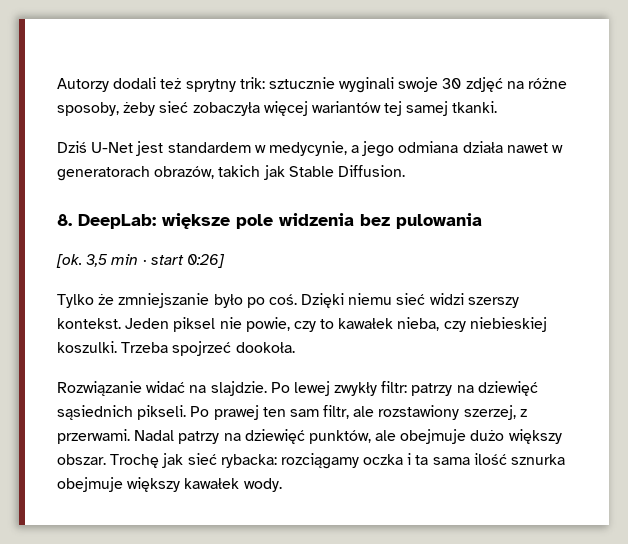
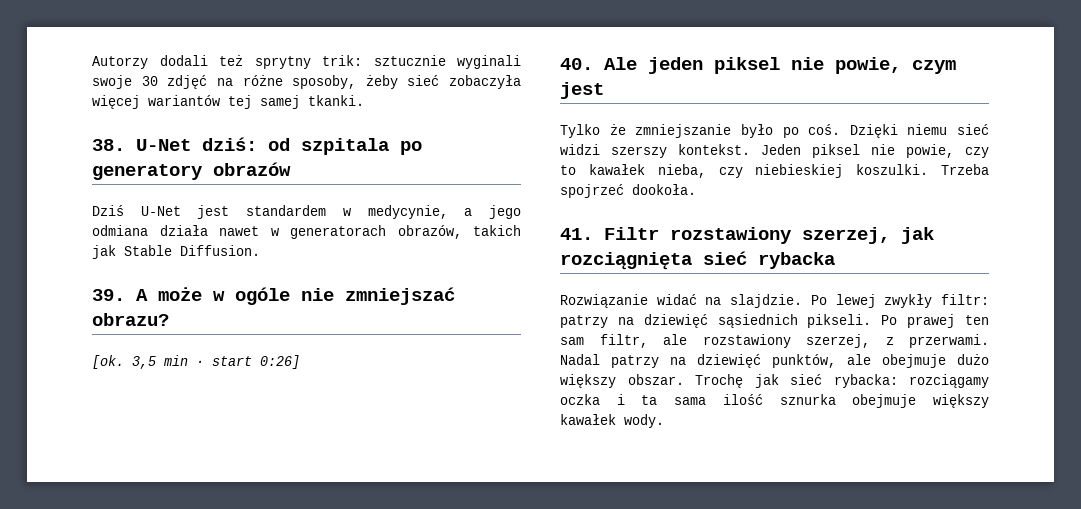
(498, 107) none -> [92,137,422,155] [92,162,291,180] // 38. U-Net dziś: od szpitala po generatory obrazów
[57,213,482,229] 8. DeepLab: większe pole widzenia bez pulowania -> [92,287,455,305] [92,313,169,326] 39. A może w ogóle nie zmniejszać obrazu?
(225, 261) none -> [560,57,956,74] [560,82,604,99] // 40. Ale jeden piksel nie powie, czym jest
(295, 347) none -> [560,227,934,244] [560,251,835,270] // 41. Filtr rozstawiony szerzej, jak rozciągnięta sieć rybacka

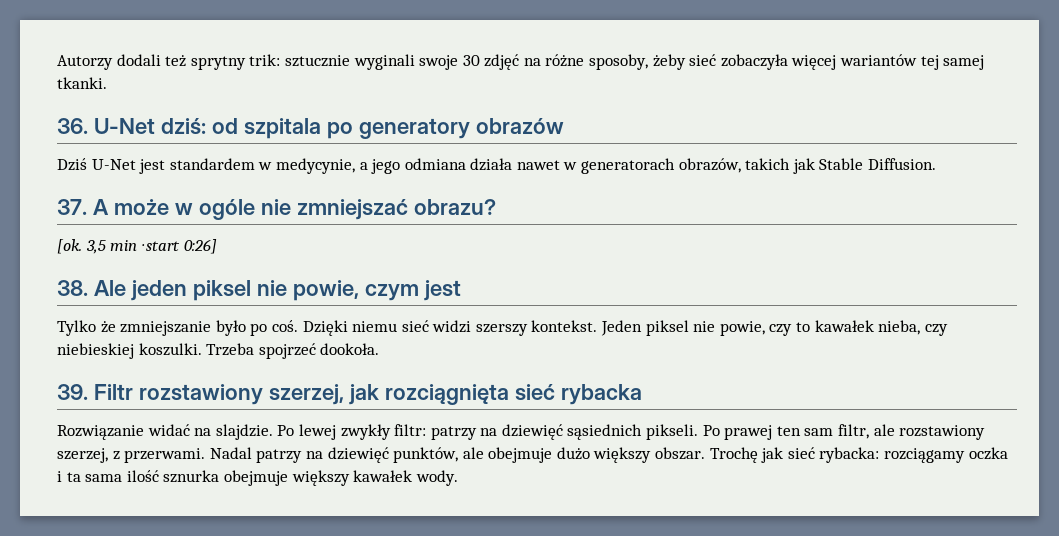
[92,139,125,151] 38. -> [57,118,88,134] 36.
[92,289,125,301] 39. -> [57,199,87,215] 37.
[560,58,593,70] 40. -> [57,280,88,296] 38.
[560,228,593,240] 41. -> [57,384,88,400] 39.

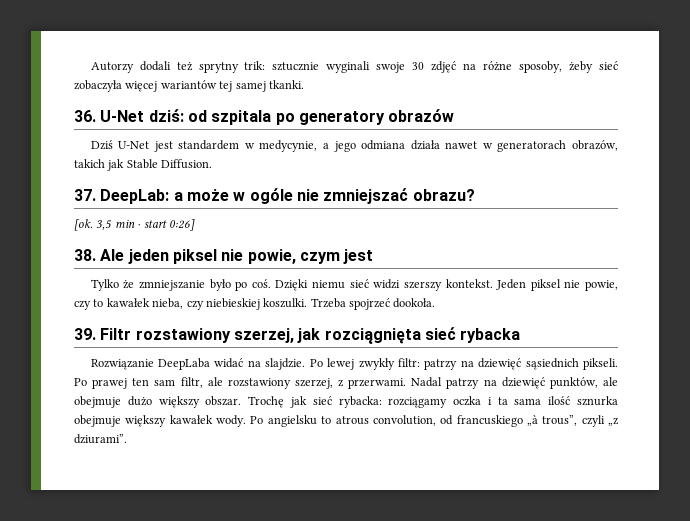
[92,199,109,215] A -> [100,189,183,204] DeepLab: a
(144, 432) none -> [158,358,211,370] DeepLaba
(458, 478) none -> [250,415,619,427] [74,434,127,444] Po angielsku to atrous convolution, od francuskiego „à trous”, czyli „z dziurami”.

